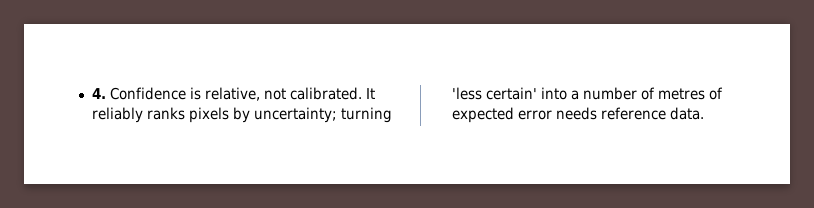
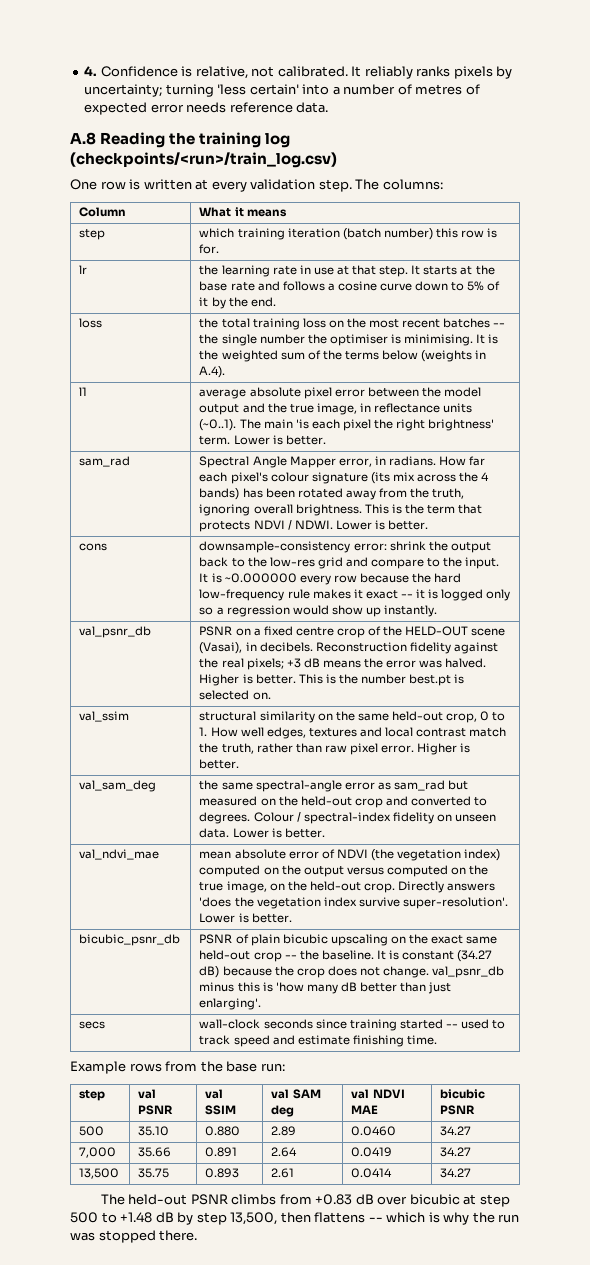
(704, 113) none -> [70,132,291,148] [70,152,337,168] [70,179,443,192] [79,207,127,217] [199,207,287,217] [79,229,106,240] [199,228,498,240] [199,244,220,254] [79,265,88,274] [199,265,495,277] [199,281,501,291] [199,297,276,309] [79,318,103,328] [199,318,506,330] [199,334,499,346] [199,350,487,362] [199,366,226,378] [79,387,88,396] [199,387,482,399] [199,403,473,415] [199,419,495,431] [199,435,326,445] [79,456,131,467] [199,456,486,468] [199,472,490,484] [199,488,465,500] [199,504,483,516] [199,520,429,532] [79,543,108,551] [199,541,491,553] [199,557,500,569] [199,573,462,585] [199,589,511,601] [199,605,438,617] [79,626,152,638] [199,626,506,638] [199,642,498,654] [199,658,487,670] [199,674,465,686] [199,690,271,700] [79,711,130,722] [199,711,506,723] [199,727,507,739] [199,743,471,755] [199,759,240,769] [79,780,157,792] [199,780,469,792] [199,796,488,808] [199,812,497,824] [199,828,325,838] [79,849,160,860] [199,849,501,861] [199,865,489,877] [199,881,496,893] [199,897,508,909] [199,913,292,923] [79,934,181,946] [199,934,498,946] [199,950,493,962] [199,966,505,978] [199,982,452,994] [199,998,262,1010] [79,1021,106,1029] [199,1019,506,1031] [199,1035,437,1047] [70,1061,285,1074] [79,1090,106,1101] [138,1089,157,1099] [138,1105,174,1115] [205,1089,224,1099] [205,1105,237,1115] [271,1089,321,1099] [271,1105,295,1117] [351,1089,405,1099] [351,1105,379,1114] [440,1089,486,1099] [440,1105,476,1115] [79,1126,105,1136] [138,1126,170,1136] [205,1126,241,1136] [271,1126,297,1136] [351,1126,397,1136] [440,1126,472,1136] [79,1147,117,1158] [138,1147,172,1157] [205,1147,238,1157] [271,1147,298,1157] [351,1147,393,1157] [440,1147,472,1157] [79,1168,120,1179] [138,1168,170,1178] [205,1168,240,1178] [271,1168,295,1178] [351,1168,393,1178] [440,1168,472,1178] [100,1194,510,1207] [70,1212,520,1225] [70,1230,198,1243] // A.8 Reading the training log (checkpoints/<run>/train_log.csv) // One row is written at every validation step. The columns: // Column | What it means // step | which training iteration (batch number) this row is for. // lr | the learning rate in use at that step. It starts at the base rate and follows a cosine curve down to 5% of it by the end. // loss | the total training loss on the most recent batches -- the single number the optimiser is minimising. It is the weighted sum of the terms below (weights in A.4). // l1 | average absolute pixel error between the model output and the true image, in reflectance units (~0..1). The main 'is each pixel the right brightness' term. Lower is better. // sam_rad | Spectral Angle Mapper error, in radians. How far each pixel's colour signature (its mix across the 4 bands) has been rotated away from the truth, ignoring overall brightness. This is the term that protects NDVI / NDWI. Lower is better. // cons | downsample-consistency error: shrink the output back to the low-res grid and compare to the input. It is ~0.000000 every row because the hard low-frequency rule makes it exact -- it is logged only so a regression would show up instantly. // val_psnr_db | PSNR on a fixed centre crop of the HELD-OUT scene (Vasai), in decibels. Reconstruction fidelity against the real pixels; +3 dB means the error was halved. Higher is better. This is the number best.pt is selected on. // val_ssim | structural similarity on the same held-out crop, 0 to 1. How well edges, textures and local contrast match the truth, rather than raw pixel error. Higher is better. // val_sam_deg | the same spectral-angle error as sam_rad but measured on the held-out crop and converted to degrees. Colour / spectral-index fidelity on unseen data. Lower is better. // val_ndvi_mae | mean absolute error of NDVI (the vegetation index) computed on the output versus computed on the true image, on the held-out crop. Directly answers 'does the vegetation index survive super-resolution'. Lower is better. // bicubic_psnr_db | PSNR of plain bicubic upscaling on the exact same held-out crop -- the baseline. It is constant (34.27 dB) because the crop does not change. val_psnr_db minus this is 'how many dB better than just enlarging'. // secs | wall-clock seconds since training started -- used to track speed and estimate finishing time. // Example rows from the base run: // step | val PSNR | val SSIM | val SAM deg | val NDVI MAE | bicubic PSNR // 500 | 35.10 | 0.880 | 2.89 | 0.0460 | 34.27 // 7,000 | 35.66 | 0.891 | 2.64 | 0.0419 | 34.27 // 13,500 | 35.75 | 0.893 | 2.61 | 0.0414 | 34.27 // The held-out PSNR climbs from +0.83 dB over bicubic at step 500 to +1.48 dB by step 13,500, then flattens -- which is why the run was stopped there.

